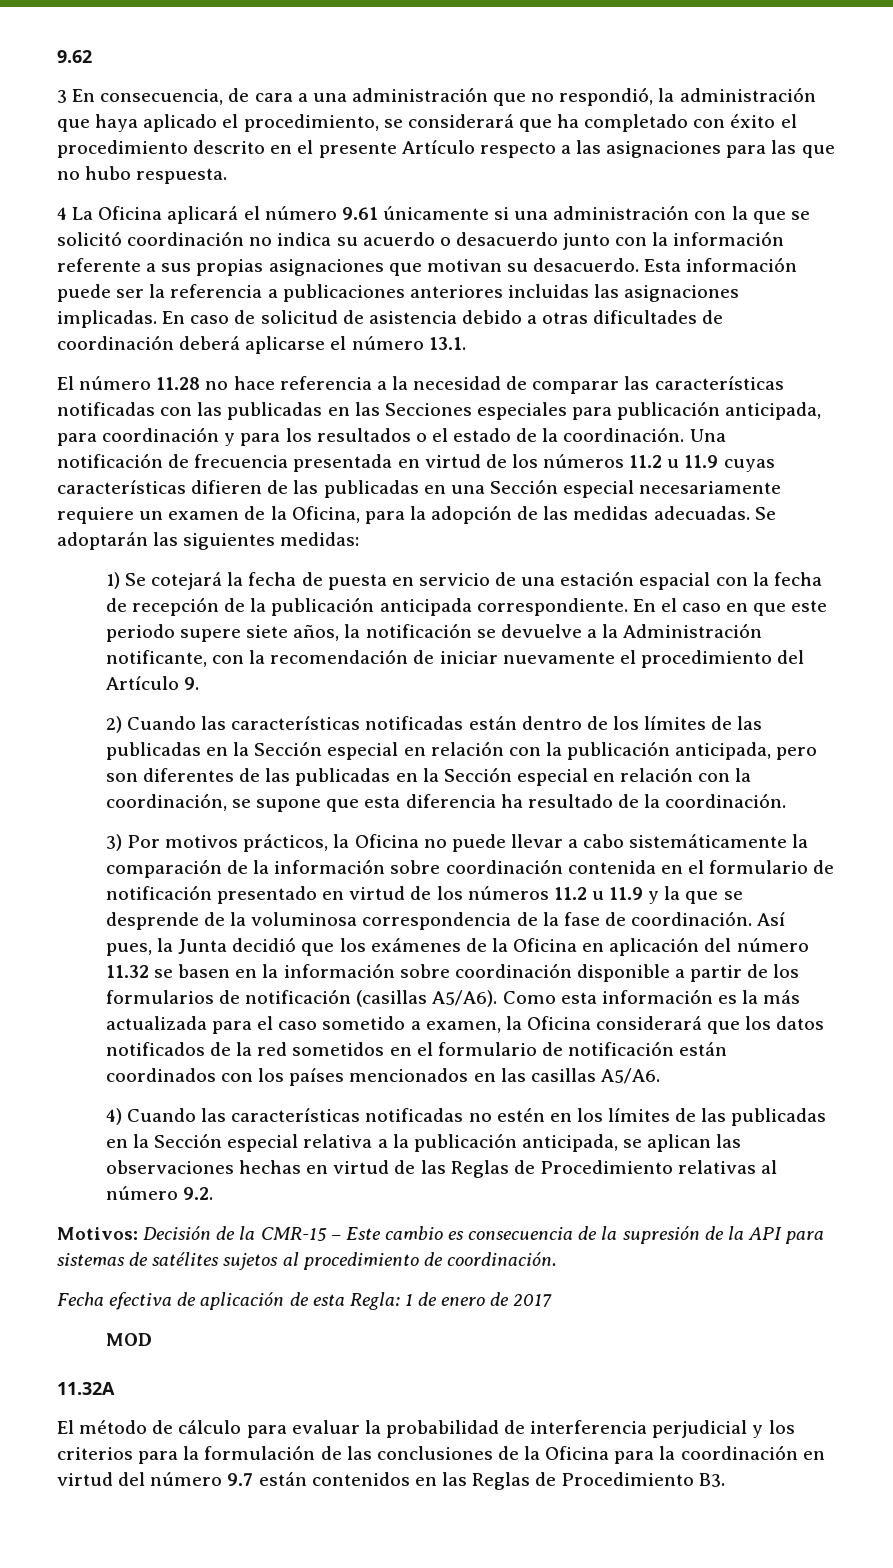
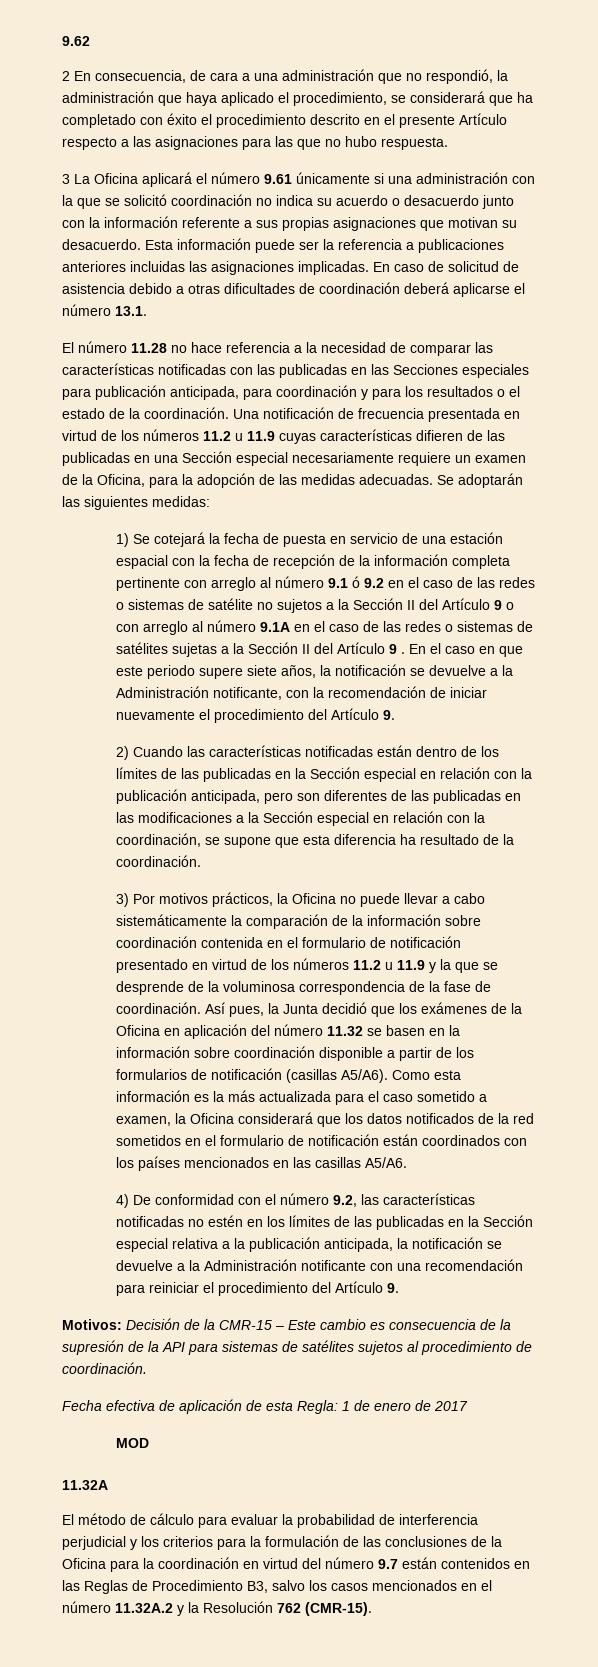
[57,90,67,103] 3 -> [62,71,70,81] 2
[57,207,67,220] 4 -> [62,174,70,184] 3
[271,597,628,616] publicación anticipada correspondiente. -> [373,554,510,569] [115,576,535,591] [115,598,514,613] [115,620,533,635] [115,642,405,657] información completa pertinente con arreglo al número 9.1 ó 9.2 en el caso de las redes o sistemas de satélite no sujetos a la Sección II del Artículo 9 o con arreglo al número 9.1A en el caso de las redes o sistemas de satélites sujetas a la Sección II del Artículo 9 .
(418, 777) none -> [115,812,244,823] las modificaciones a
[126,1108,196,1122] Cuando -> [132,1193,357,1207] De conformidad con el número 9.2,
[623,1134,742,1152] [105,1160,778,1178] [105,1186,213,1200] se aplican las observaciones hechas en virtud de las Reglas de Procedimiento relativas al número 9.2. -> [396,1237,502,1249] [115,1259,523,1271] [115,1281,399,1296] la notificación se devuelve a la Administración notificante con una recomendación para reiniciar el procedimiento del Artículo 9.
[699,1473,726,1487] B3. -> [247,1580,492,1593] [62,1601,372,1616] B3, salvo los casos mencionados en el número 11.32A.2 y la Resolución 762 (CMR-15).

